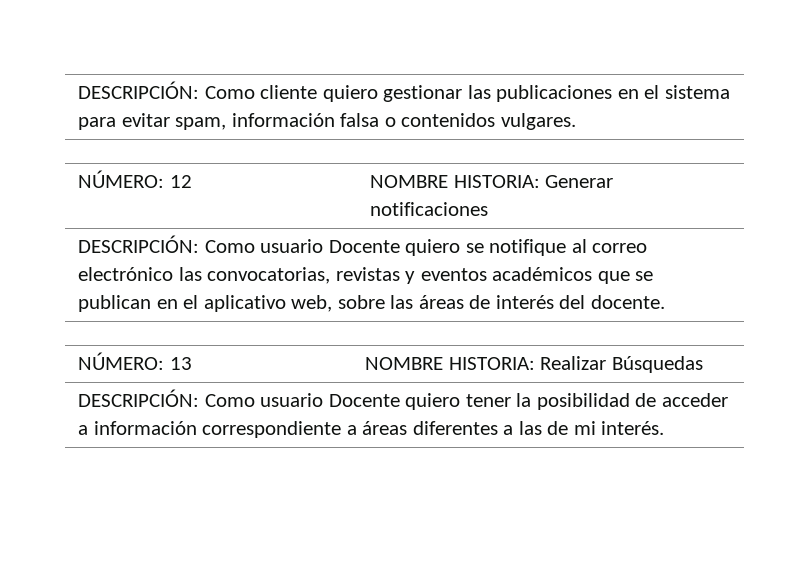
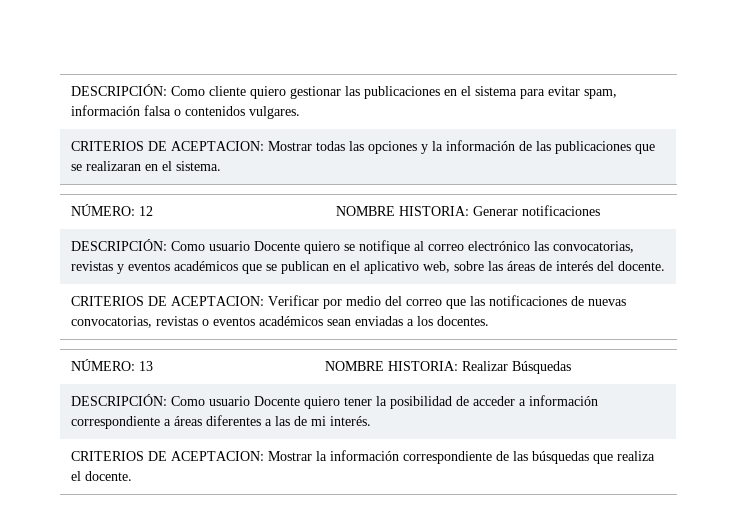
(576, 121) none -> [71,140,656,154] [71,161,222,171] // CRITERIOS DE ACEPTACION: Mostrar todas las opciones y la información de las publicaciones que se realizaran en el sistema.
(665, 302) none -> [71,295,627,309] [71,316,490,328] // CRITERIOS DE ACEPTACION: Verificar por medio del correo que las notificaciones de nuevas convocatorias, revistas o eventos académicos sean enviadas a los docentes.
(665, 428) none -> [71,450,656,464] [71,471,133,481] // CRITERIOS DE ACEPTACION: Mostrar la información correspondiente de las búsquedas que realiza el docente.

